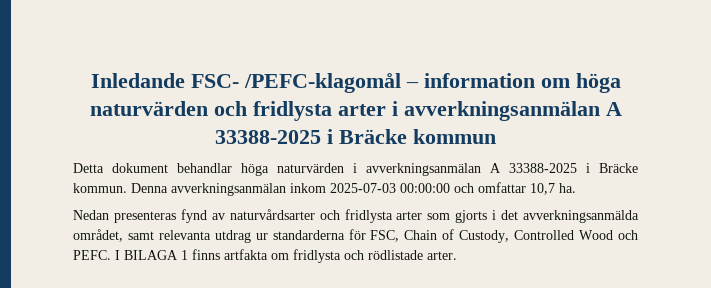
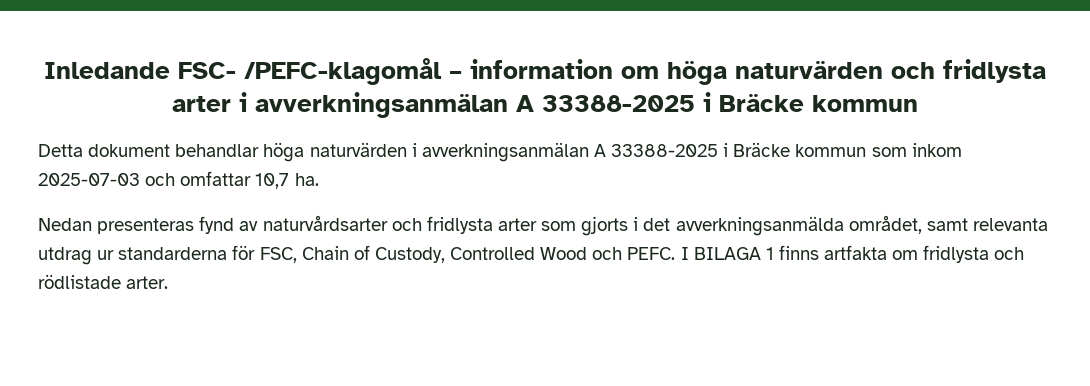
[73,183,286,196] kommun. Denna avverkningsanmälan -> [795,144,907,157] kommun som
[400,183,450,193] 00:00:00 -> (140, 179) none

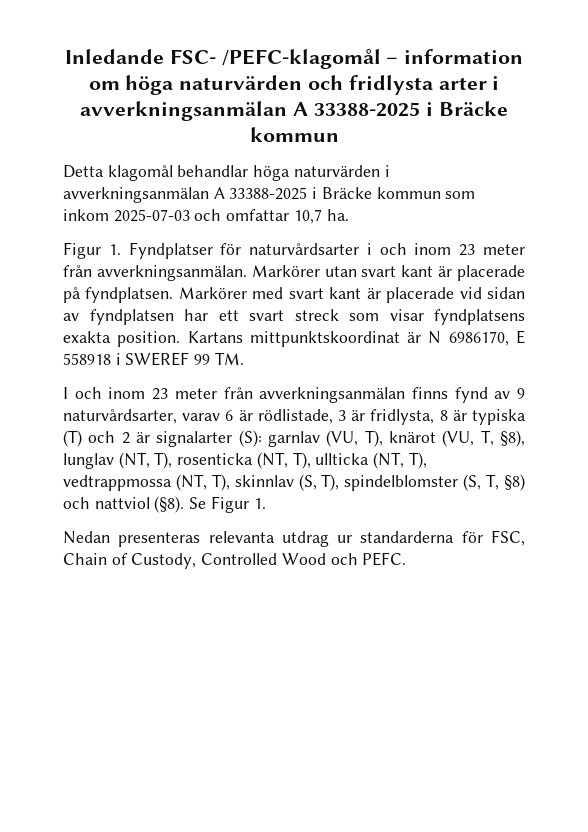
[88,144,171,157] dokument -> [107,165,173,181] klagomål
[38,215,968,236] Nedan presenteras fynd av naturvårdsarter och fridlysta arter som gjorts i det avverkningsanmälda området, samt -> [63,242,525,259] [63,265,525,281] [63,287,526,303] [63,309,525,325] [63,330,525,347] [63,352,244,366] [63,387,525,403] [63,409,526,425] [63,430,525,447] [63,452,427,469] [63,474,526,491] [63,496,266,513] [63,531,201,547] Figur 1. Fyndplatser för naturvårdsarter i och inom 23 meter från avverkningsanmälan. Markörer utan svart kant är placerade på fyndplatsen. Markörer med svart kant är placerade vid sidan av fyndplatsen har ett svart streck som visar fyndplatsens exakta position. Kartans mittpunktskoordinat är N 6986170, E 558918 i SWEREF 99 TM. // I och inom 23 meter från avverkningsanmälan finns fynd av 9 naturvårdsarter, varav 6 är rödlistade, 3 är fridlysta, 8 är typiska (T) och 2 är signalarter (S): garnlav (VU, T), knärot (VU, T, §8), lunglav (NT, T), rosenticka (NT, T), ullticka (NT, T), vedtrappmossa (NT, T), skinnlav (S, T), spindelblomster (S, T, §8) och nattviol (§8). Se Figur 1. // Nedan presenteras
[680,245,1025,263] [38,274,169,289] I BILAGA 1 finns artfakta om fridlysta och rödlistade arter. -> (407, 559) none

